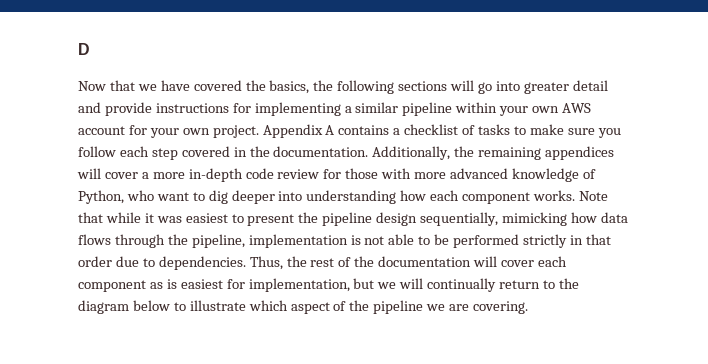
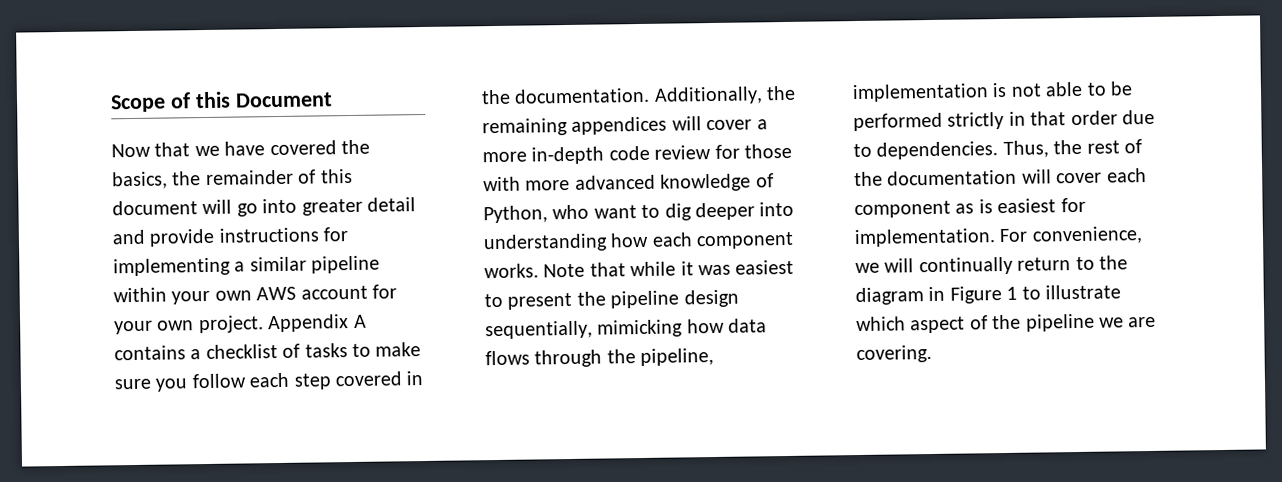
[78,43,90,55] D -> [110,91,333,113] Scope of this Document
[337,80,448,94] following sections -> [204,168,353,186] [112,200,198,216] remainder of this document
[248,278,375,292] implementation, but -> [854,226,1143,248] implementation. For convenience,
[132,300,170,311] below -> [928,286,1018,304] in Figure 1

